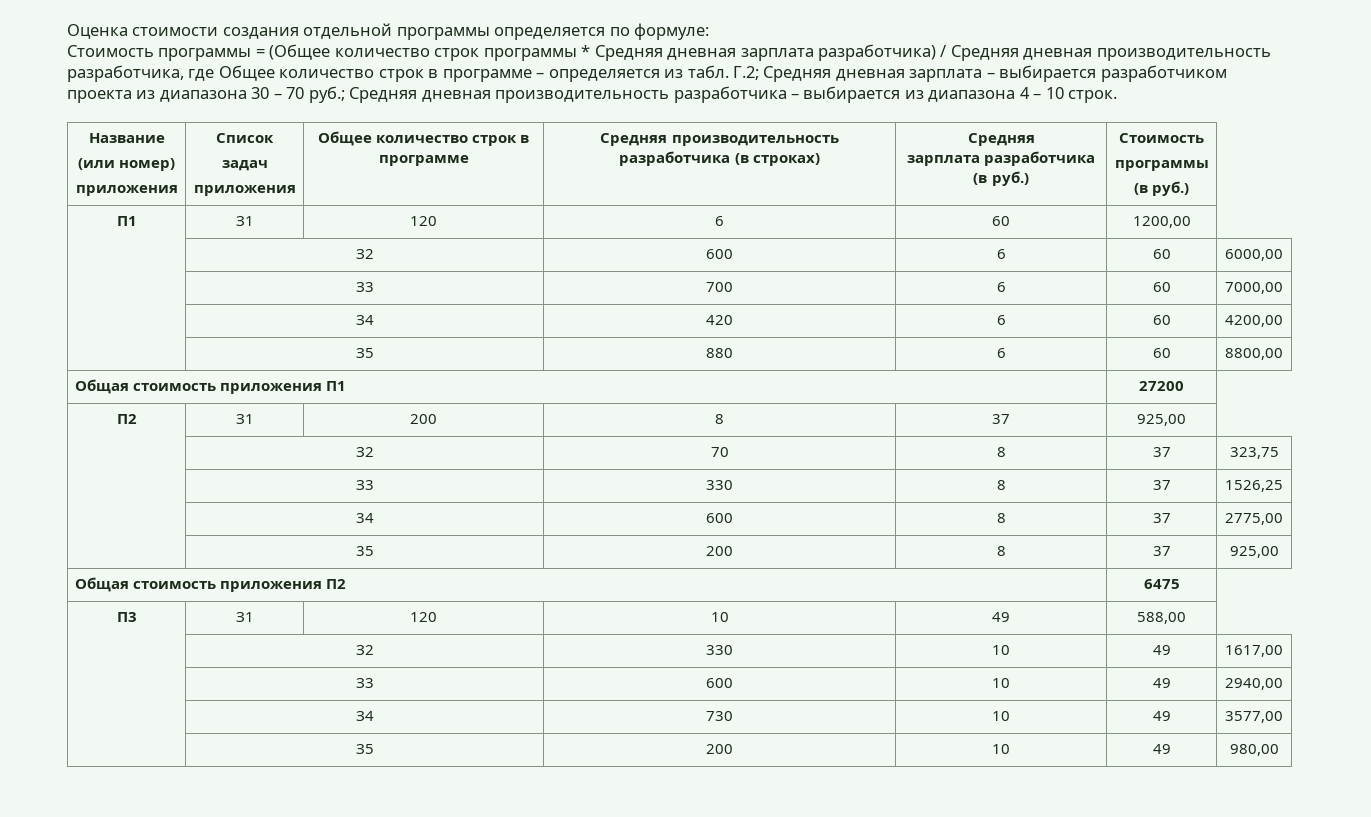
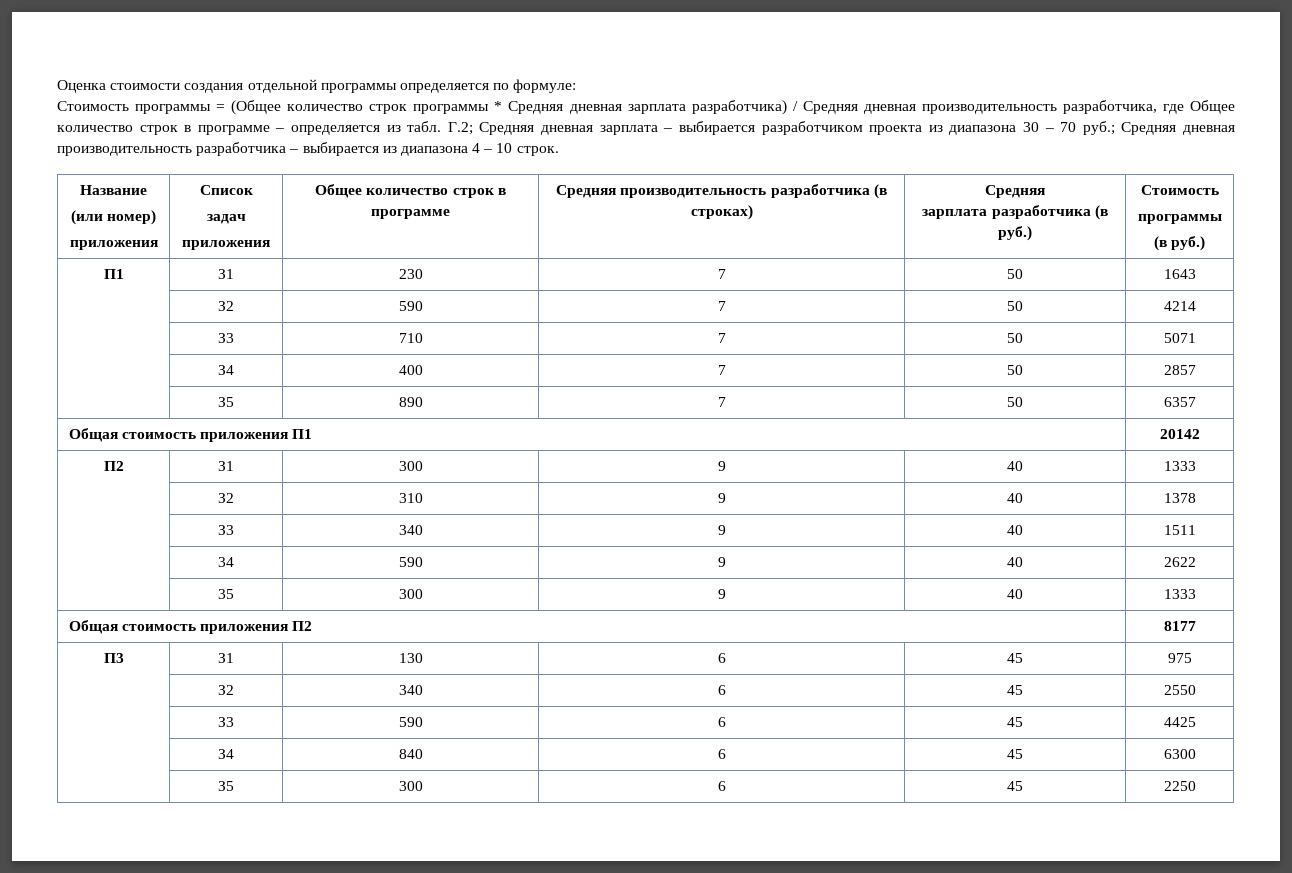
[410,216,437,226] [715,216,724,226] [992,216,1010,226] [1132,216,1191,228] [355,249,374,259] [706,249,733,259] [996,249,1006,259] [1152,249,1171,259] [1225,249,1283,261] [355,282,374,292] [706,282,733,292] [996,282,1006,292] [1152,282,1171,292] [1225,282,1283,294] [355,315,374,325] [706,315,733,325] [996,315,1006,325] [1152,315,1171,325] [1225,315,1283,327] [355,348,374,358] [706,348,733,358] [996,348,1006,358] [1152,348,1171,358] [1225,348,1283,360] 120 | 6 | 60 | 1200,00 // | З2 | 600 | 6 | 60 | 6000,00 // | З3 | 700 | 6 | 60 | 7000,00 // | З4 | 420 | 6 | 60 | 4200,00 // | З5 | 880 | 6 | 60 | 8800,00 -> [398,269,423,279] [717,269,726,279] [1007,269,1023,279] [1163,269,1196,279] [218,301,234,311] [398,301,423,311] [717,301,726,311] [1007,301,1023,311] [1163,301,1196,311] [218,333,234,343] [398,333,423,343] [717,333,726,343] [1007,333,1023,343] [1163,333,1196,343] [218,365,234,375] [398,365,423,375] [717,365,726,375] [1007,365,1023,375] [1163,365,1196,375] [218,397,234,407] [398,397,423,407] [717,397,726,407] [1007,397,1023,407] [1163,397,1196,407] 230 | 7 | 50 | 1643 // | З2 | 590 | 7 | 50 | 4214 // | З3 | 710 | 7 | 50 | 5071 // | З4 | 400 | 7 | 50 | 2857 // | З5 | 890 | 7 | 50 | 6357
[1139,381,1184,391] 27200 -> [1159,429,1200,439] 20142
[410,414,437,424] [715,414,724,424] [992,414,1010,424] [1137,414,1186,426] [355,447,374,457] [710,447,729,457] [996,447,1006,457] [1152,447,1171,457] [1229,447,1279,459] [355,480,374,490] [706,480,733,490] [996,480,1006,490] [1152,480,1171,490] [1225,480,1283,492] [355,513,374,523] [706,513,733,523] [996,513,1006,523] [1152,513,1171,523] [1225,513,1283,525] [355,546,374,556] [706,546,733,556] [996,546,1006,556] [1152,546,1171,556] [1229,546,1279,558] 200 | 8 | 37 | 925,00 // | З2 | 70 | 8 | 37 | 323,75 // | З3 | 330 | 8 | 37 | 1526,25 // | 34 | 600 | 8 | 37 | 2775,00 // | 35 | 200 | 8 | 37 | 925,00 -> [398,461,423,471] [717,461,726,471] [1007,461,1023,471] [1163,461,1196,471] [218,493,234,503] [398,493,423,503] [717,493,726,503] [1007,493,1023,503] [1163,493,1196,503] [218,525,234,535] [398,525,423,535] [717,525,726,535] [1007,525,1023,535] [1163,525,1196,535] [218,557,234,567] [398,557,423,567] [717,557,726,567] [1007,557,1023,567] [1163,557,1196,567] [218,589,234,599] [398,589,423,599] [717,589,726,599] [1007,589,1023,599] [1163,589,1196,599] 300 | 9 | 40 | 1333 // | З2 | 310 | 9 | 40 | 1378 // | З3 | 340 | 9 | 40 | 1511 // | 34 | 590 | 9 | 40 | 2622 // | 35 | 300 | 9 | 40 | 1333
[1143,579,1180,589] 6475 -> [1163,621,1196,631] 8177
[410,612,437,622] [710,612,729,622] [992,612,1010,622] [1137,612,1186,624] [355,645,374,655] [706,645,733,655] [992,645,1010,655] [1152,645,1171,655] [1225,645,1283,657] [355,678,374,688] [706,678,733,688] [992,678,1010,688] [1152,678,1171,688] [1225,678,1283,690] [355,711,374,721] [706,711,733,721] [992,711,1010,721] [1152,711,1171,721] [1225,711,1283,723] [355,744,374,754] [706,744,733,754] [992,744,1010,754] [1152,744,1171,754] [1229,744,1279,756] 120 | 10 | 49 | 588,00 // | З2 | 330 | 10 | 49 | 1617,00 // | З3 | 600 | 10 | 49 | 2940,00 // | З4 | 730 | 10 | 49 | 3577,00 // | З5 | 200 | 10 | 49 | 980,00 -> [398,653,423,663] [717,653,726,663] [1007,653,1023,663] [1167,653,1192,663] [218,685,234,695] [398,685,423,695] [717,685,726,695] [1007,685,1023,695] [1163,685,1196,695] [218,717,234,727] [398,717,423,727] [717,717,726,727] [1007,717,1023,727] [1163,717,1196,727] [218,749,234,759] [398,749,423,759] [717,749,726,759] [1007,749,1023,759] [1163,749,1196,759] [218,781,234,791] [398,781,423,791] [717,781,726,791] [1007,781,1023,791] [1163,781,1196,791] 130 | 6 | 45 | 975 // | З2 | 340 | 6 | 45 | 2550 // | З3 | 590 | 6 | 45 | 4425 // | З4 | 840 | 6 | 45 | 6300 // | З5 | 300 | 6 | 45 | 2250

